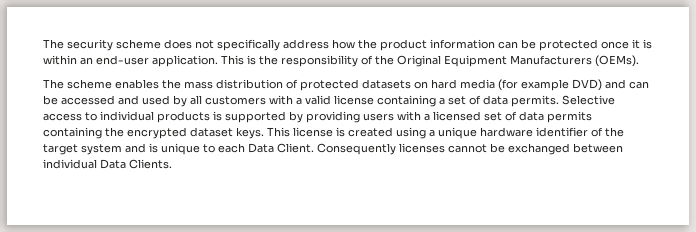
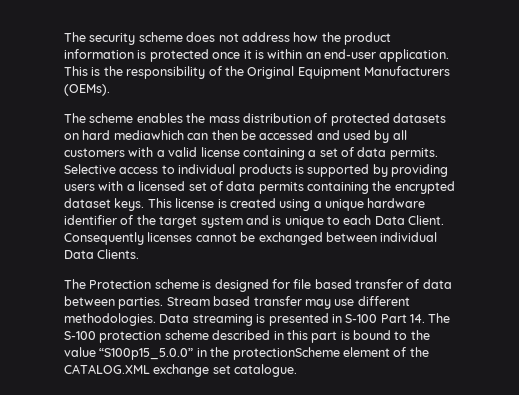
[217,39,280,51] specifically -> (239, 37) none
[498,39,536,49] can be -> [137,50,147,59] is
[460,79,649,91] media (for example DVD) and can -> [113,130,238,140] mediawhich can then
(172, 164) none -> [64,279,452,292] [64,296,410,309] [64,313,451,326] [64,330,430,343] [64,347,429,360] [64,364,298,377] // The Protection scheme is designed for file based transfer of data between parties. Stream based transfer may use different methodologies. Data streaming is presented in S-100 Part 14. The S-100 protection scheme described in this part is bound to the value “S100p15_5.0.0” in the protectionScheme element of the CATALOG.XML exchange set catalogue.

